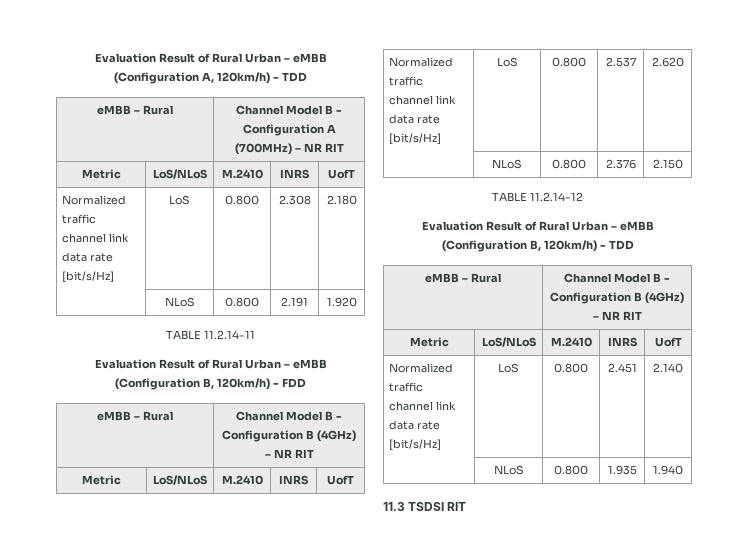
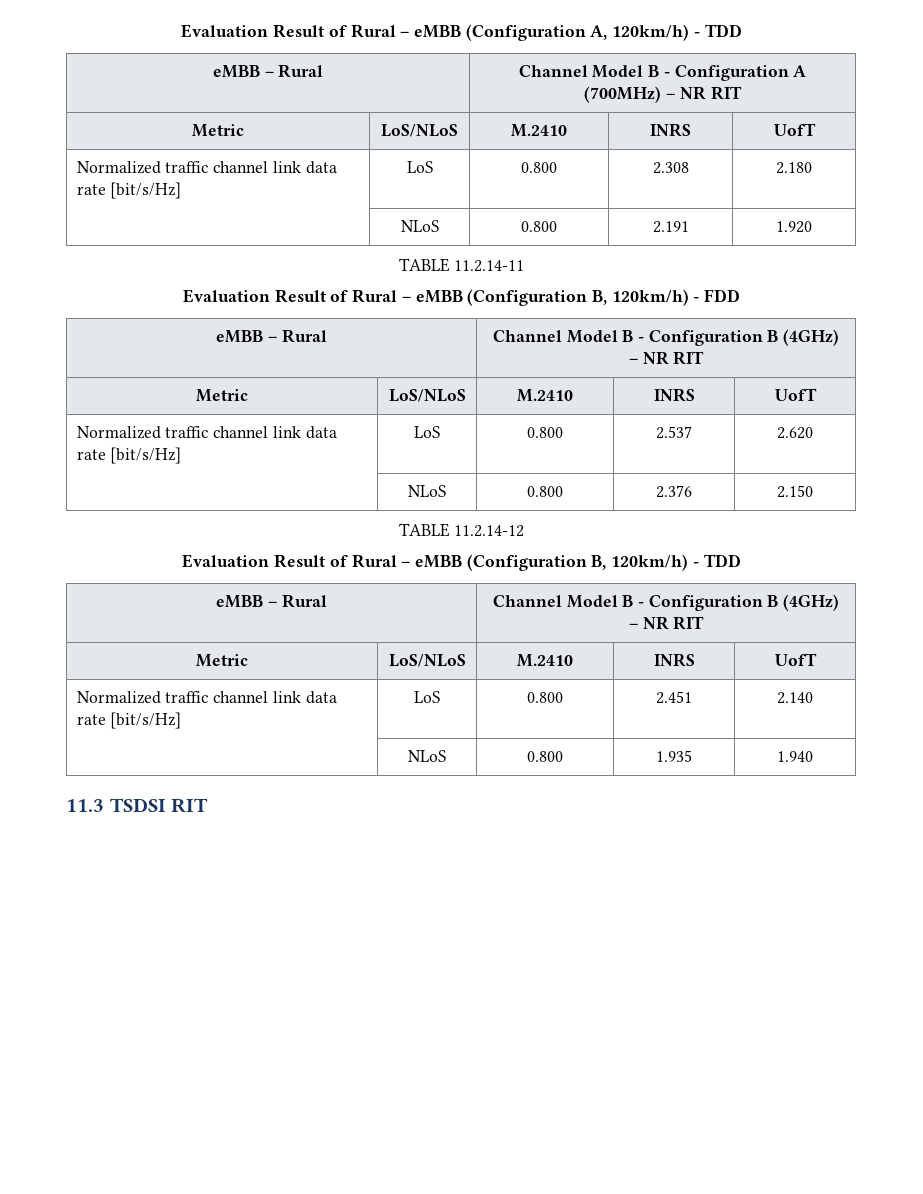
[94,53,281,63] Evaluation Result of Rural Urban -> [181,24,396,38] Evaluation Result of Rural
[244,359,281,369] Urban -> (398, 296) none
[571,221,608,231] Urban -> (397, 561) none

